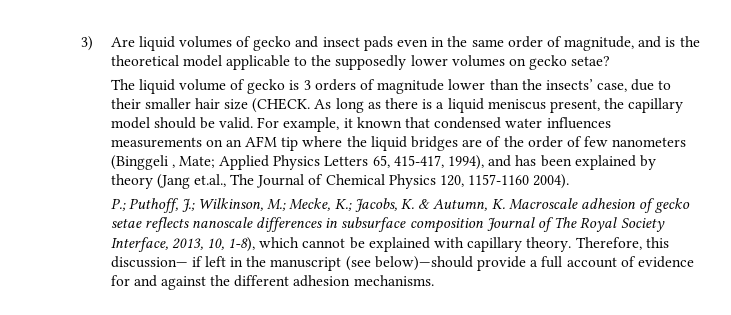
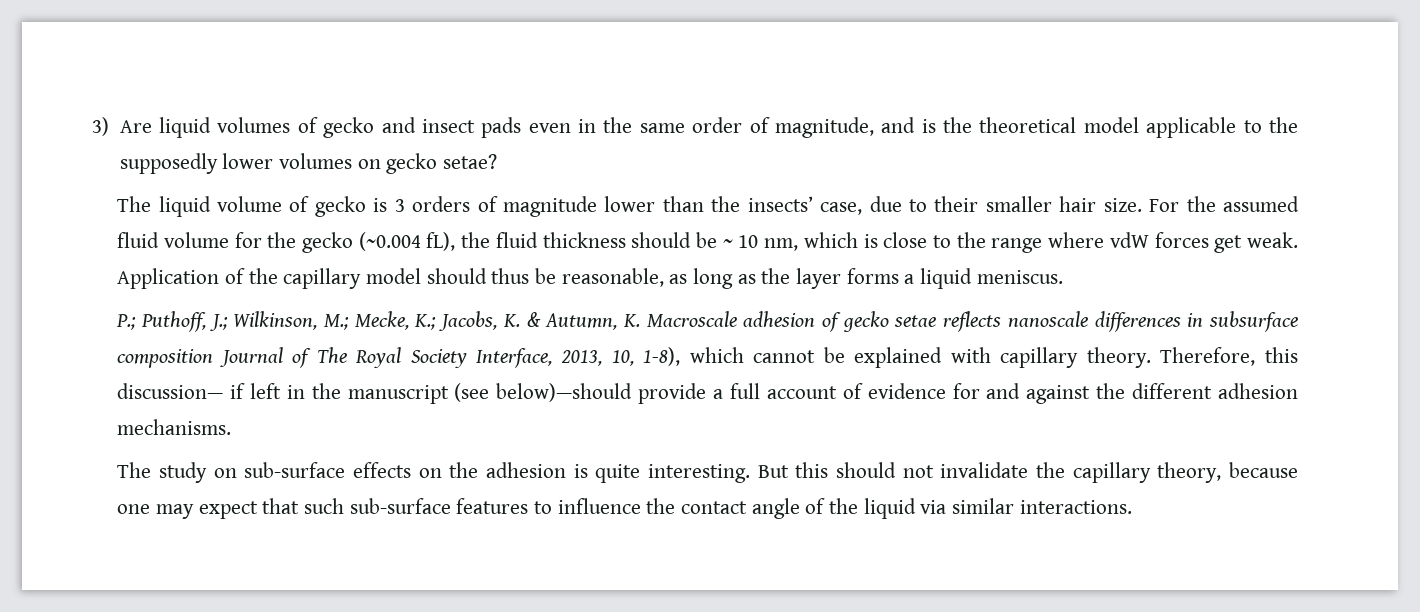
[224,98,684,113] [110,117,611,132] [110,136,687,151] [110,155,656,170] [110,174,570,189] size (CHECK. As long as there is a liquid meniscus present, the capillary model should be valid. For example, it known that condensed water influences measurements on an AFM tip where the liquid bridges are of the order of few nanometers (Binggeli , Mate; Applied Physics Letters 65, 415-417, 1994), and has been explained by theory (Jang et.al., The Journal of Chemical Physics 120, 1157-1160 2004). -> [1103,196,1300,212] [117,232,1299,253] [117,268,1063,289] size. For the assumed fluid volume for the gecko (~0.004 fL), the fluid thickness should be ~ 10 nm, which is close to the range where vdW forces get weak. Application of the capillary model should thus be reasonable, as long as the layer forms a liquid meniscus.
(434, 280) none -> [117,462,1298,483] [117,498,1132,519] // The study on sub-surface effects on the adhesion is quite interesting. But this should not invalidate the capillary theory, because one may expect that such sub-surface features to influence the contact angle of the liquid via similar interactions.

